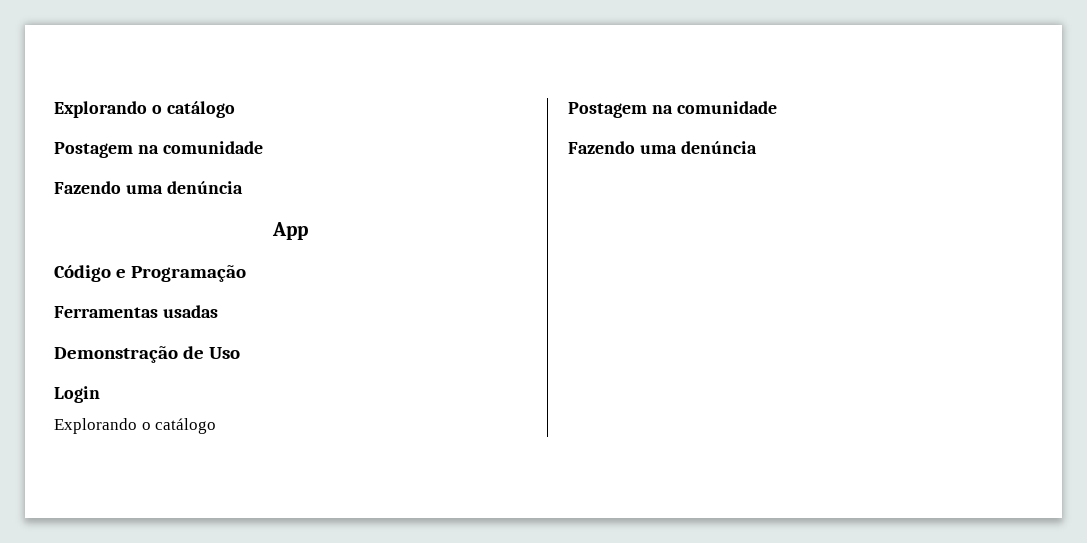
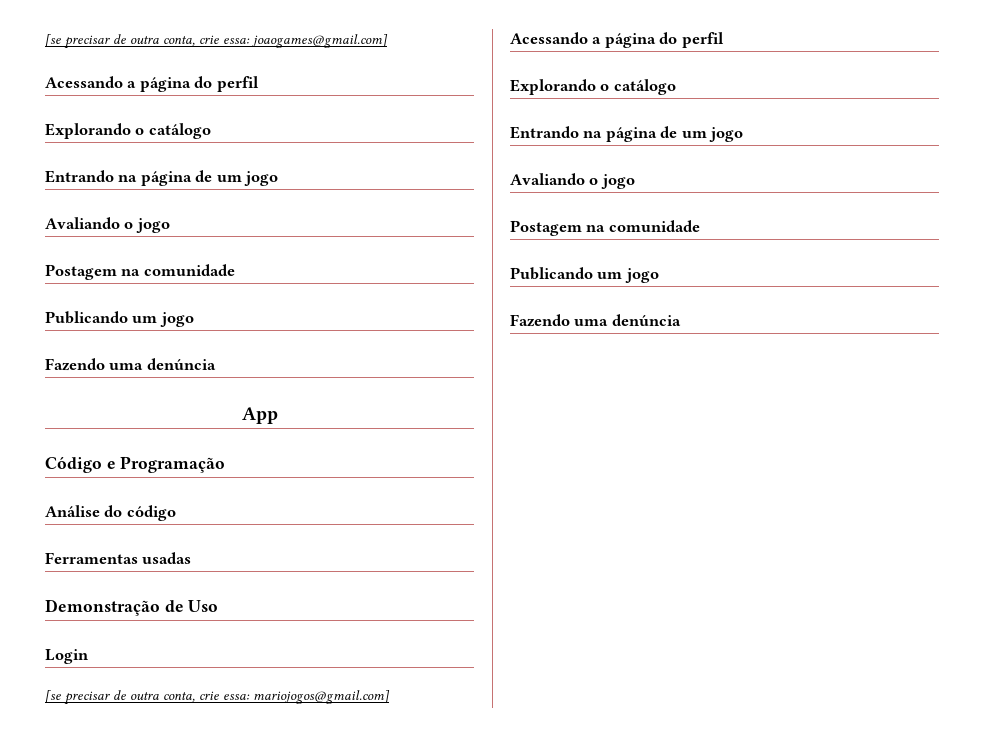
[54,101,235,118] [54,141,263,158] Explorando o catálogo // Postagem na comunidade -> [45,34,388,49] [45,76,259,92] [45,123,211,139] [45,170,279,186] [45,217,170,233] [45,264,235,280] [45,311,194,327] [se precisar de outra conta, crie essa: joaogames@gmail.com] // Acessando a página do perfil // Explorando o catálogo // Entrando na página de um jogo // Avaliando o jogo // Postagem na comunidade // Publicando um jogo
(247, 273) none -> [45,505,176,521] // Análise do código
[54,418,217,434] [568,101,777,118] Explorando o catálogo // Postagem na comunidade -> [45,690,390,705] [510,32,724,48] [510,79,676,95] [510,126,744,142] [510,173,635,189] [510,220,700,236] [510,267,659,283] [se precisar de outra conta, crie essa: mariojogos@gmail.com] // Acessando a página do perfil // Explorando o catálogo // Entrando na página de um jogo // Avaliando o jogo // Postagem na comunidade // Publicando um jogo

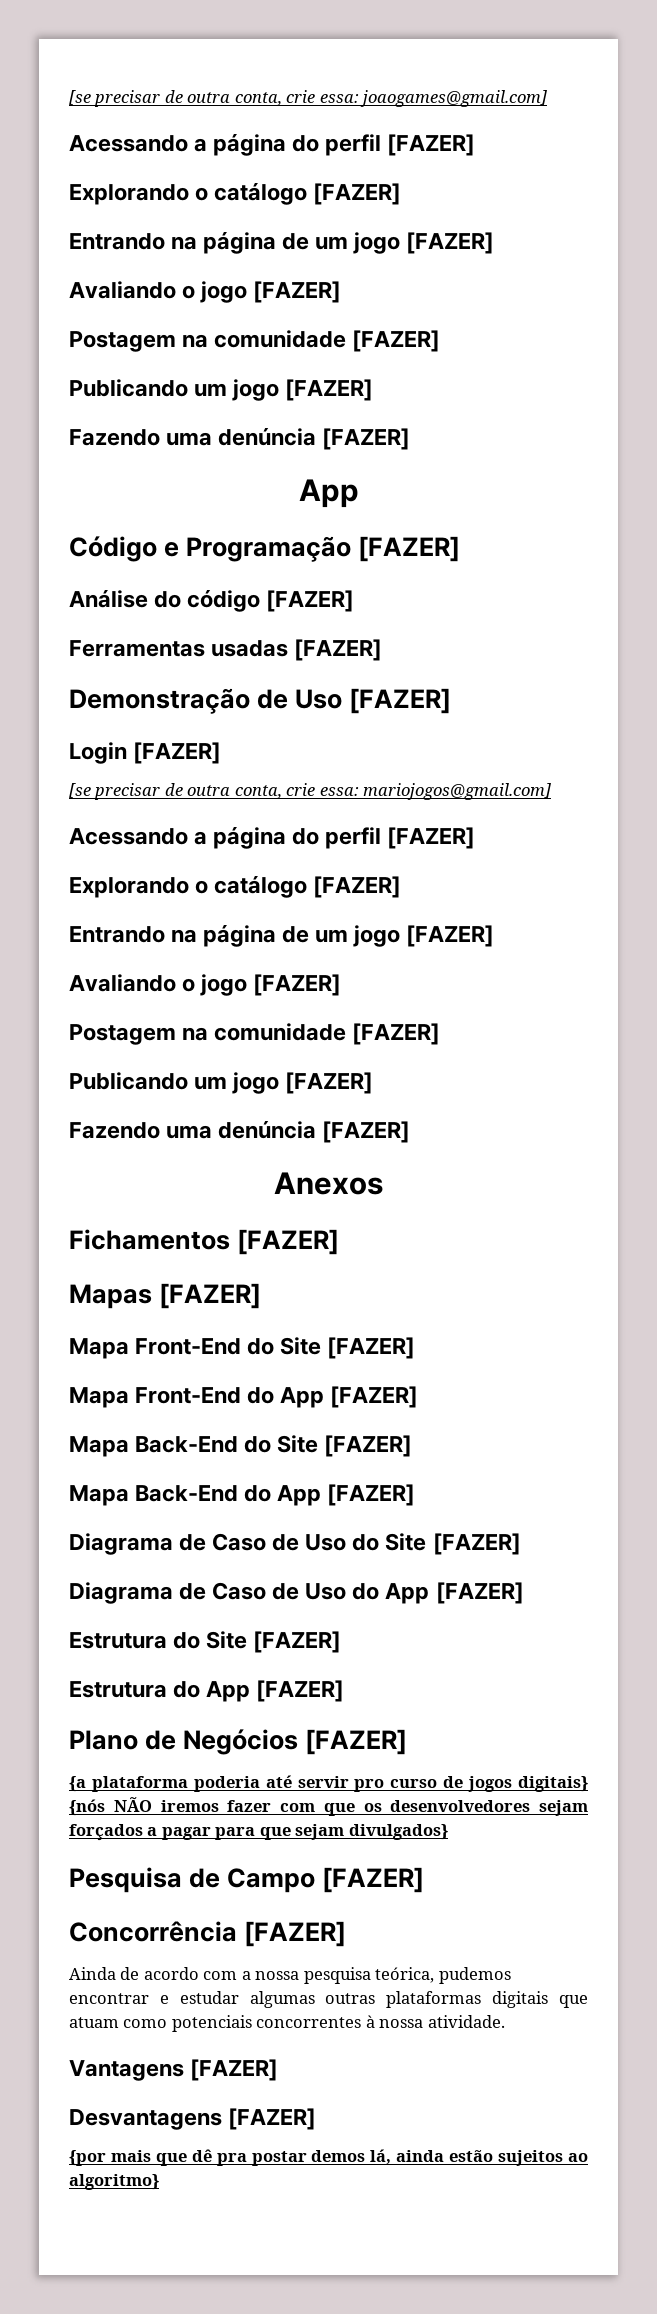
[45,123,211,139] [45,170,279,186] [45,217,170,233] [45,264,235,280] [45,311,194,327] [45,358,216,371] // Explorando o catálogo // Entrando na página de um jogo // Avaliando o jogo // Postagem na comunidade // Publicando um jogo // Fazendo uma denúncia -> [387,134,476,156] [69,183,402,205] [69,232,495,254] [69,281,342,303] [69,330,441,352] [69,379,374,401] [69,428,411,450] [FAZER] // Explorando o catálogo [FAZER] // Entrando na página de um jogo [FAZER] // Avaliando o jogo [FAZER] // Postagem na comunidade [FAZER] // Publicando um jogo [FAZER] // Fazendo uma denúncia [FAZER]
(226, 464) none -> [358,536,461,562] [FAZER]
(176, 513) none -> [266,590,355,612] [FAZER]
(192, 558) none -> [294,639,383,661] [FAZER]
(219, 606) none -> [349,688,452,714] [FAZER]
(89, 656) none -> [133,742,222,764] [FAZER]
[510,79,676,95] [510,126,744,142] [510,173,635,189] [510,220,700,236] [510,267,659,283] [510,314,681,327] // Explorando o catálogo // Entrando na página de um jogo // Avaliando o jogo // Postagem na comunidade // Publicando um jogo // Fazendo uma denúncia -> [387,827,476,849] [69,876,402,898] [69,925,495,947] [69,974,342,996] [69,1023,441,1045] [69,1072,374,1094] [69,1121,411,1143] [274,1172,383,1195] [69,1229,340,1255] [69,1283,262,1309] [69,1337,416,1359] [69,1386,419,1408] [69,1435,413,1457] [69,1484,416,1506] [69,1533,521,1555] [69,1582,524,1604] [69,1631,342,1653] [69,1680,345,1702] [69,1729,408,1755] [69,1775,589,1792] [69,1797,588,1816] [69,1824,448,1841] [69,1867,425,1893] [69,1921,347,1947] [69,1967,511,1984] [69,1991,588,2008] [69,2015,505,2032] [69,2059,279,2081] [69,2108,317,2130] [69,2149,589,2166] [69,2174,159,2190] [FAZER] // Explorando o catálogo [FAZER] // Entrando na página de um jogo [FAZER] // Avaliando o jogo [FAZER] // Postagem na comunidade [FAZER] // Publicando um jogo [FAZER] // Fazendo uma denúncia [FAZER] // Anexos // Fichamentos [FAZER] // Mapas [FAZER] // Mapa Front-End do Site [FAZER] // Mapa Front-End do App [FAZER] // Mapa Back-End do Site [FAZER] // Mapa Back-End do App [FAZER] // Diagrama de Caso de Uso do Site [FAZER] // Diagrama de Caso de Uso do App [FAZER] // Estrutura do Site [FAZER] // Estrutura do App [FAZER] // Plano de Negócios [FAZER] // {a plataforma poderia até servir pro curso de jogos digitais} {nós NÃO iremos fazer com que os desenvolvedores sejam forçados a pagar para que sejam divulgados} // Pesquisa de Campo [FAZER] // Concorrência [FAZER] // Ainda de acordo com a nossa pesquisa teórica, pudemos encontrar e estudar algumas outras plataformas digitais que atuam como potenciais concorrentes à nossa atividade. // Vantagens [FAZER] // Desvantagens [FAZER] // {por mais que dê pra postar demos lá, ainda estão sujeitos ao algoritmo}

